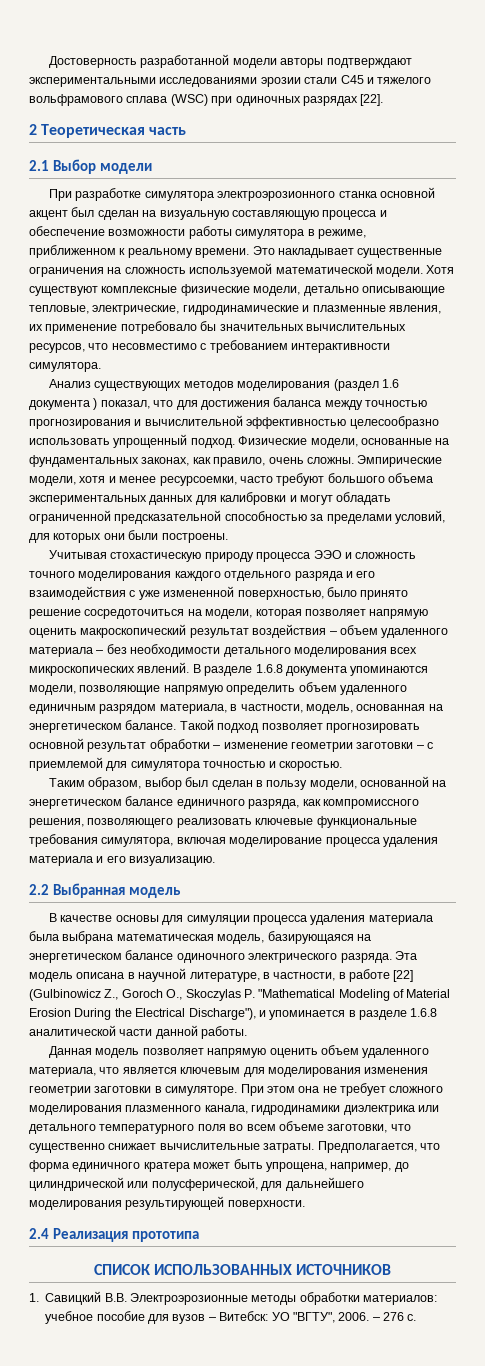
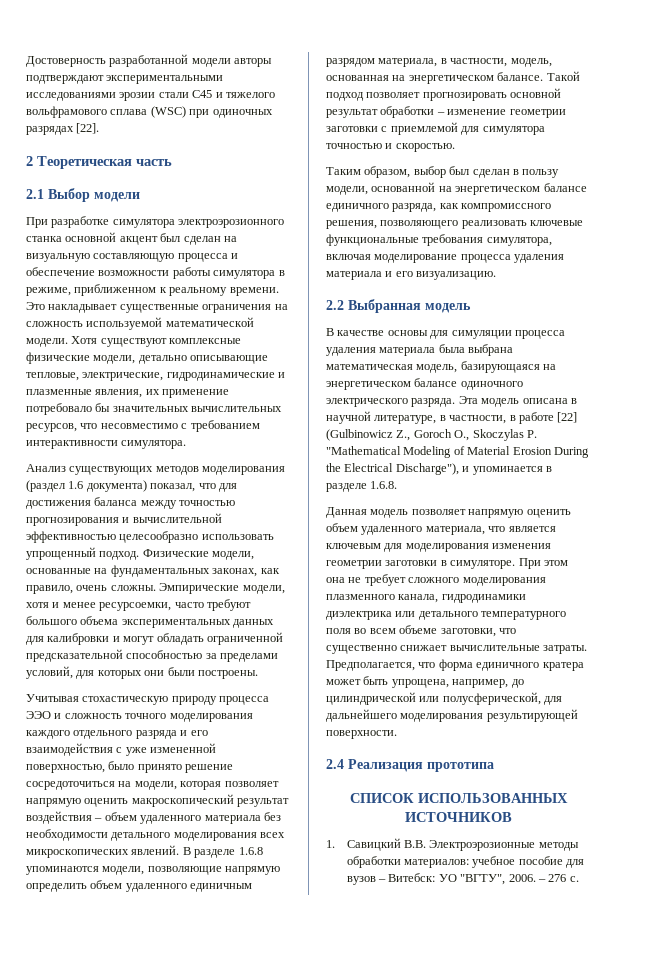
[29,398,98,410] документа ) -> [86,480,147,492] документа)
[96,650,104,654] – -> (261, 819) none
[285,666,347,676] документа -> (263, 851) none
[416,745,424,749] – -> (378, 129) none
[410,1008,438,1017] [29,1025,248,1039] 1.6.8 аналитической части данной работы. -> [370,481,398,489] 1.6.8.

